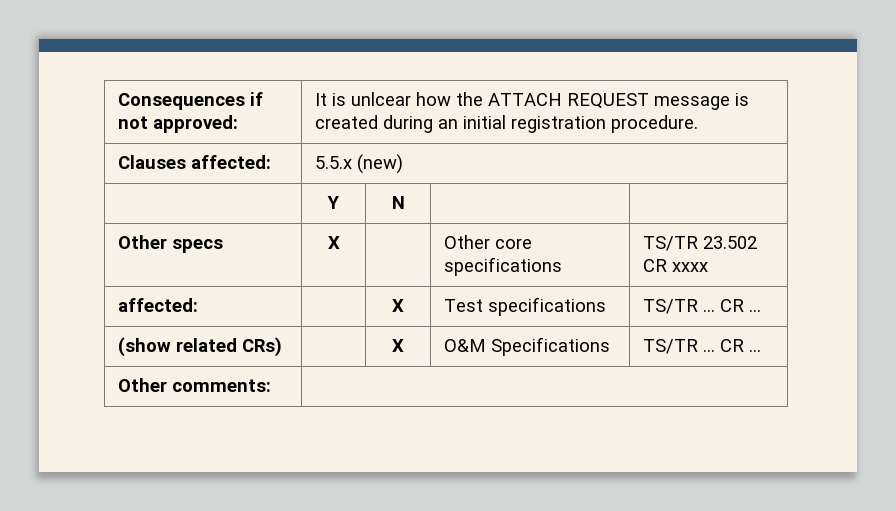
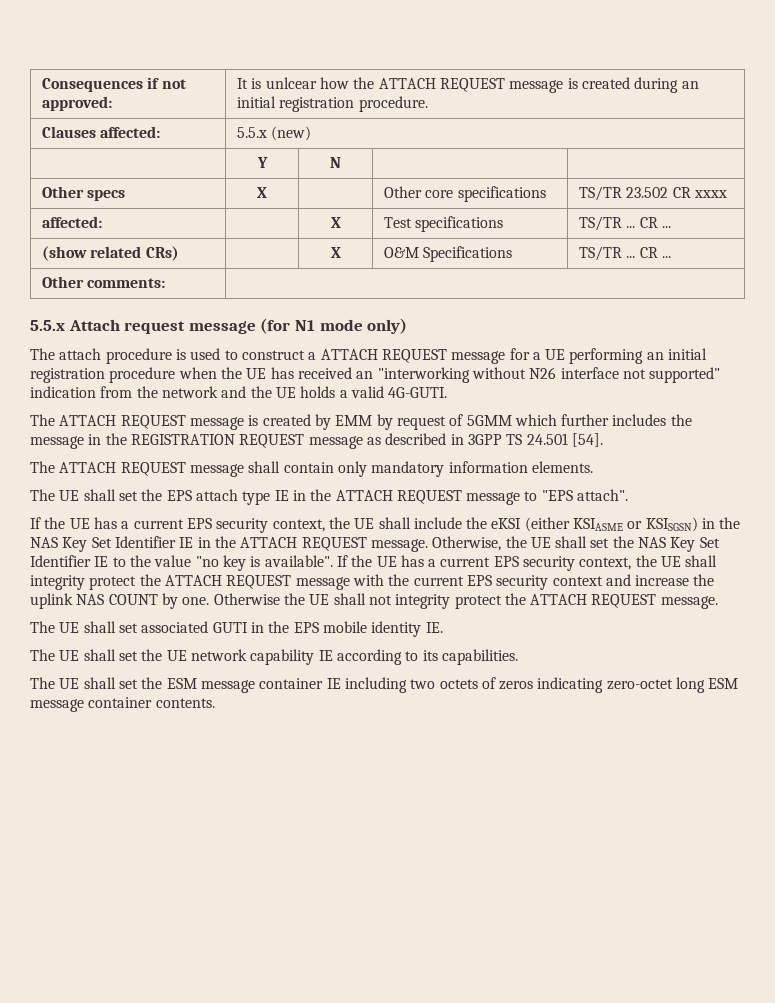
(271, 385) none -> [30,318,408,334] [30,348,708,364] [30,367,721,383] [30,386,448,398] [30,414,692,430] [30,433,603,449] [30,461,593,477] [30,489,629,505] [30,517,741,533] [30,536,720,552] [30,555,718,571] [30,574,715,590] [30,593,718,609] [30,621,443,637] [30,649,518,665] [30,677,739,693] [30,697,215,712] // 5.5.x Attach request message (for N1 mode only) // The attach procedure is used to construct a ATTACH REQUEST message for a UE performing an initial registration procedure when the UE has received an "interworking without N26 interface not supported" indication from the network and the UE holds a valid 4G-GUTI. // The ATTACH REQUEST message is created by EMM by request of 5GMM which further includes the message in the REGISTRATION REQUEST message as described in 3GPP TS 24.501 [54]. // The ATTACH REQUEST message shall contain only mandatory information elements. // The UE shall set the EPS attach type IE in the ATTACH REQUEST message to "EPS attach". // If the UE has a current EPS security context, the UE shall include the eKSI (either KSIASME or KSISGSN) in the NAS Key Set Identifier IE in the ATTACH REQUEST message. Otherwise, the UE shall set the NAS Key Set Identifier IE to the value "no key is available". If the UE has a current EPS security context, the UE shall integrity protect the ATTACH REQUEST message with the current EPS security context and increase the uplink NAS COUNT by one. Otherwise the UE shall not integrity protect the ATTACH REQUEST message. // The UE shall set associated GUTI in the EPS mobile identity IE. // The UE shall set the UE network capability IE according to its capabilities. // The UE shall set the ESM message container IE including two octets of zeros indicating zero-octet long ESM message container contents.

